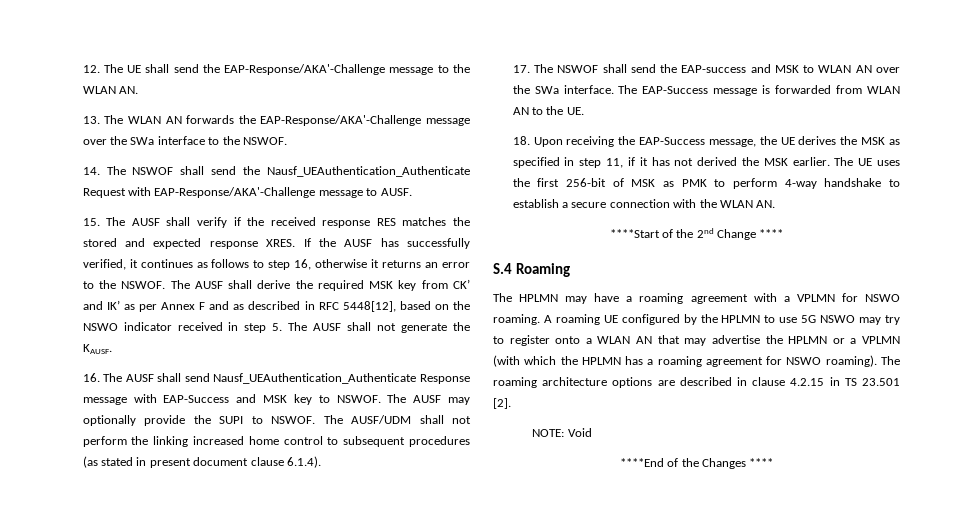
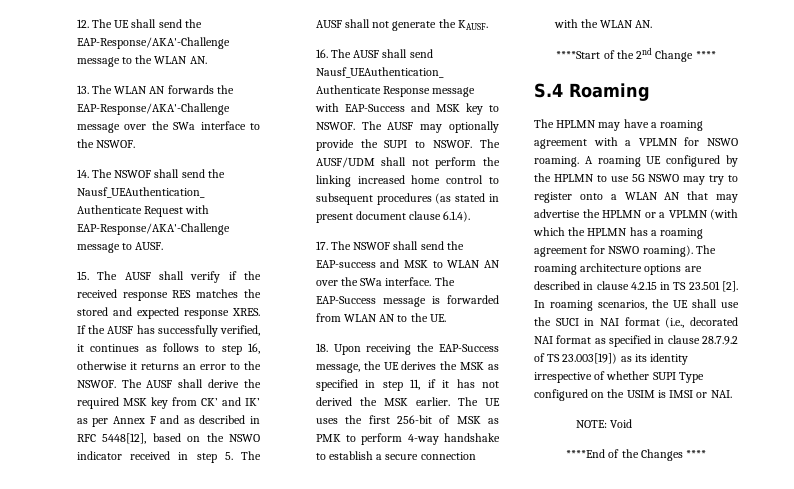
(511, 403) none -> [534,299,739,311] [534,317,738,328] [534,335,738,347] [534,353,689,365] [534,371,704,383] [534,389,732,401] In roaming scenarios, the UE shall use the SUCI in NAI format (i.e., decorated NAI format as specified in clause 28.7.9.2 of TS 23.003[19]) as its identity irrespective of whether SUPI Type configured on the USIM is IMSI or NAI.

